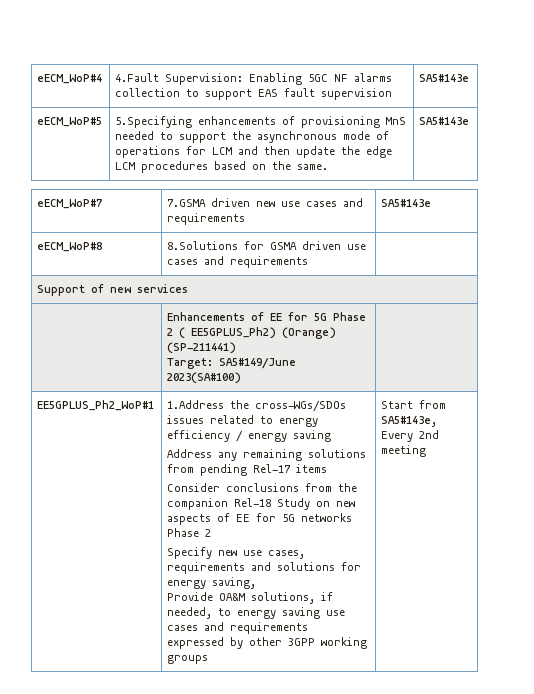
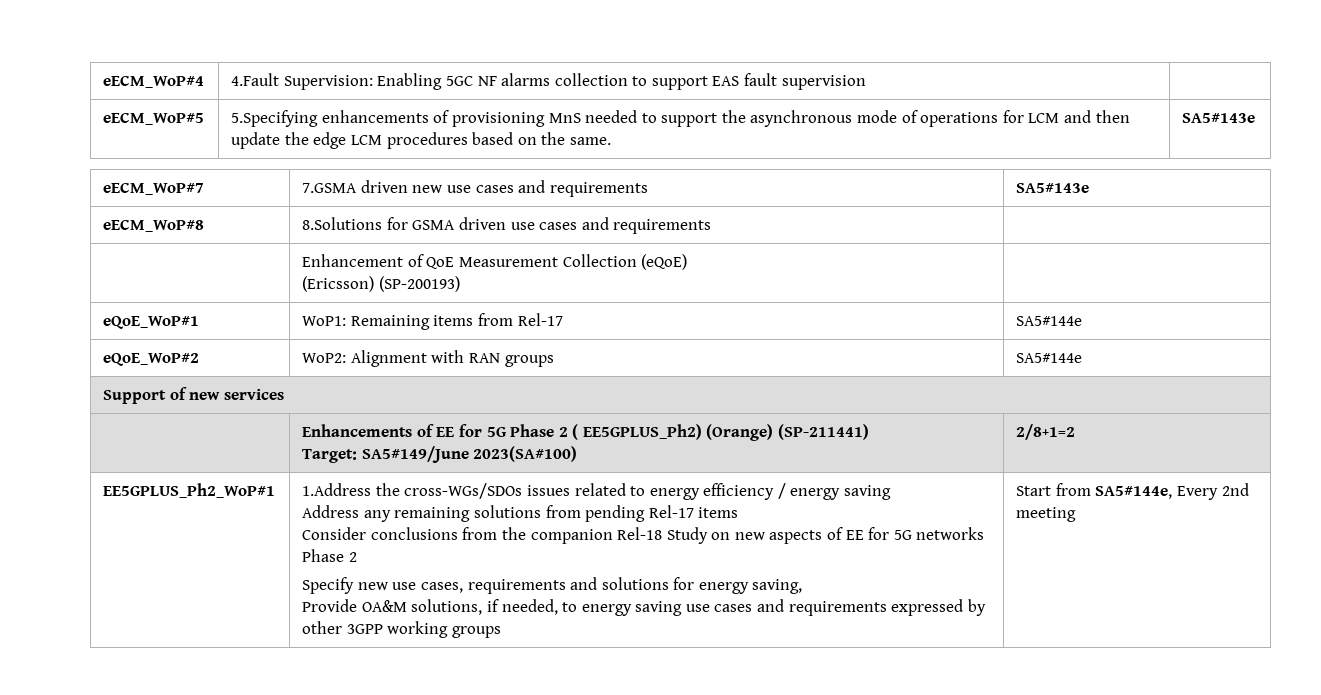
[419,74,470,82] SA5#143e -> (866, 82) none
(309, 262) none -> [302,254,688,270] [302,276,460,292] [103,316,200,329] [302,313,563,330] [1016,316,1083,326] [103,353,200,366] [302,350,554,367] [1016,353,1083,363] // | Enhancement of QoE Measurement Collection (eQoE) // (Ericsson) (SP-200193) | // eQoE_WoP#1 | WoP1: Remaining items from Rel-17 | SA5#144e // eQoE_WoP#2 | WoP2: Alignment with RAN groups | SA5#144e
(242, 378) none -> [1016,424,1076,440] 2/8+1=2
[381,416,438,427] SA5#143e, -> [1095,486,1173,499] SA5#144e,

